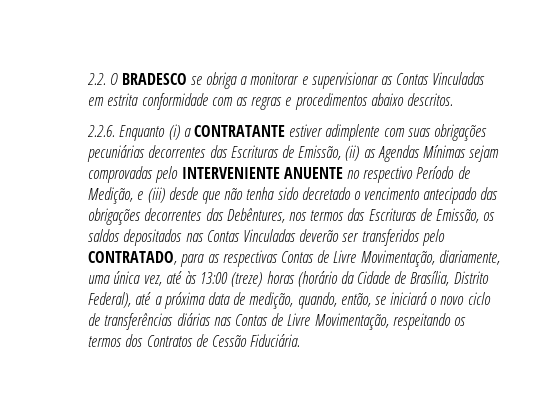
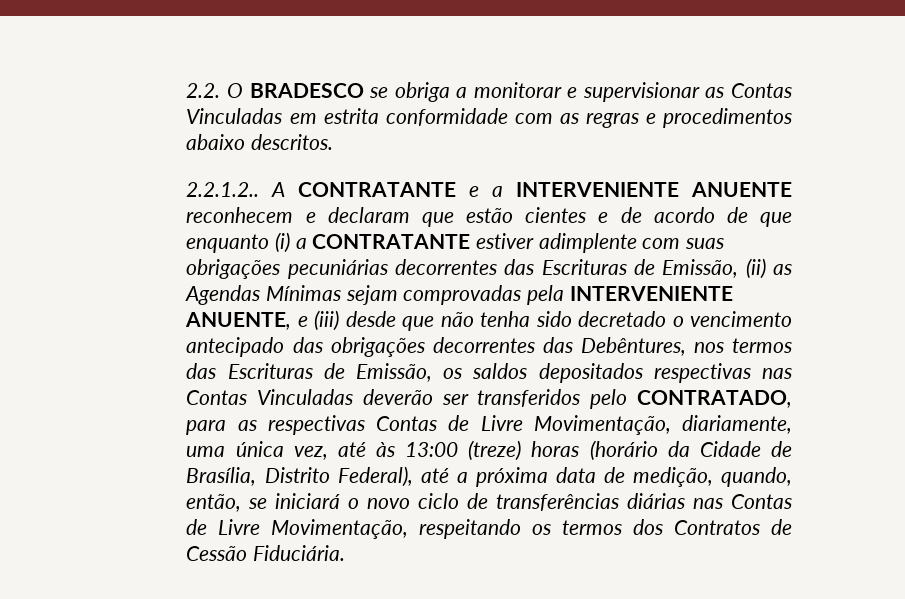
[87,125,166,141] 2.2.6. Enquanto -> [186,182,792,197] [186,207,792,227] [186,234,270,253] 2.2.1.2.. A CONTRATANTE e a INTERVENIENTE ANUENTE reconhecem e declaram que estão cientes e de acordo de que enquanto
[155,166,470,183] [88,187,134,204] pelo INTERVENIENTE ANUENTE no respectivo Período de Medição, -> [527,285,733,305] [185,312,292,330] pela INTERVENIENTE ANUENTE,
(183, 237) none -> [653,363,751,383] respectivas

